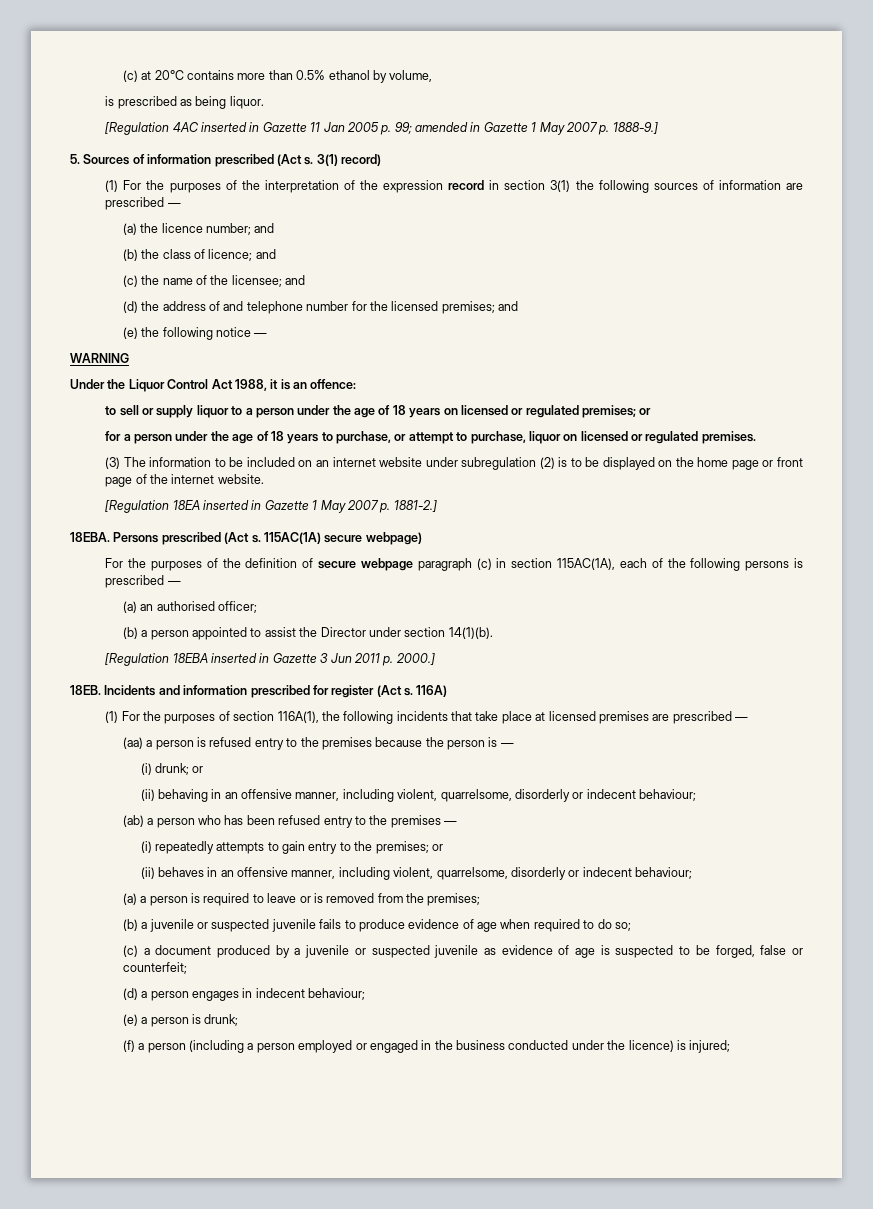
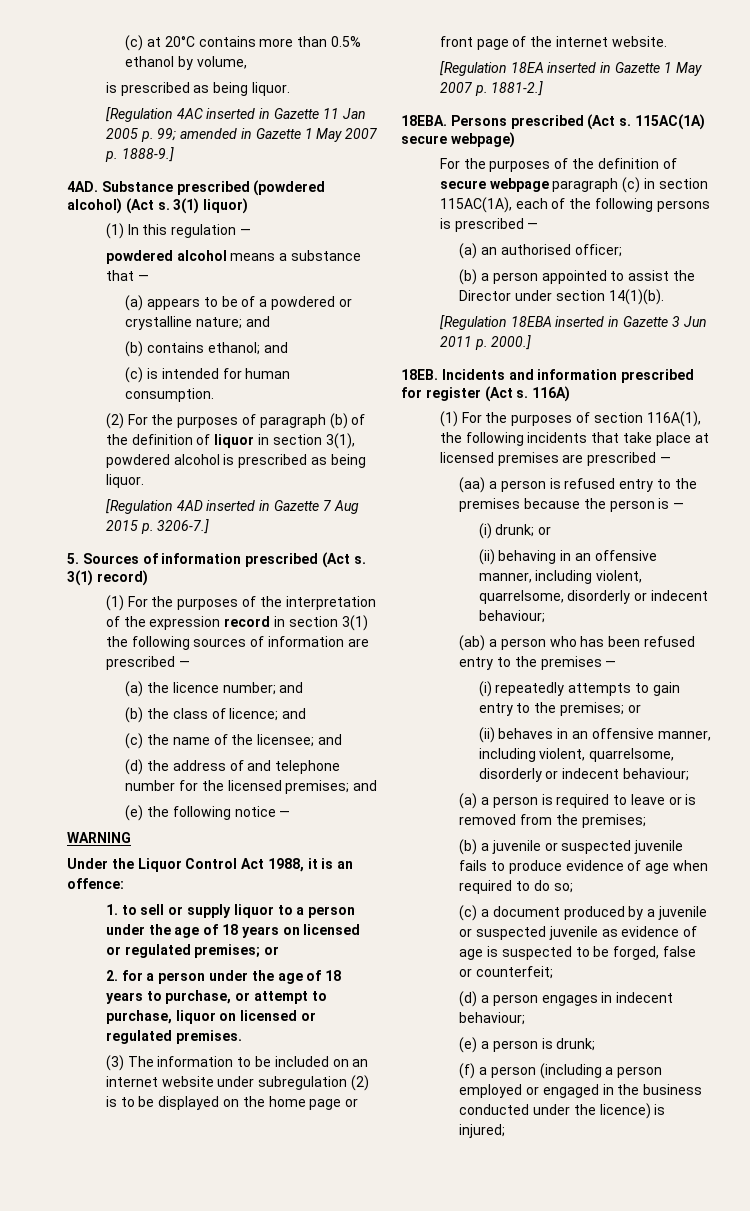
(658, 128) none -> [67,180,326,196] [67,198,249,214] [105,223,251,239] [105,250,361,264] [105,270,149,281] [125,295,352,311] [125,316,270,330] [125,341,288,357] [125,367,291,383] [125,388,215,402] [105,413,366,429] [105,433,355,449] [105,454,366,468] [105,474,144,488] [105,499,359,514] [105,519,210,534] // 4AD. Substance prescribed (powdered alcohol) (Act s. 3(1) liquor) // (1) In this regulation — // powdered alcohol means a substance that — // (a) appears to be of a powdered or crystalline nature; and // (b) contains ethanol; and // (c) is intended for human consumption. // (2) For the purposes of paragraph (b) of the definition of liquor in section 3(1), powdered alcohol is prescribed as being liquor. // [Regulation 4AD inserted in Gazette 7 Aug 2015 p. 3206-7.]
(357, 384) none -> [105,904,118,915] 1.
(652, 411) none -> [105,970,118,981] 2.

